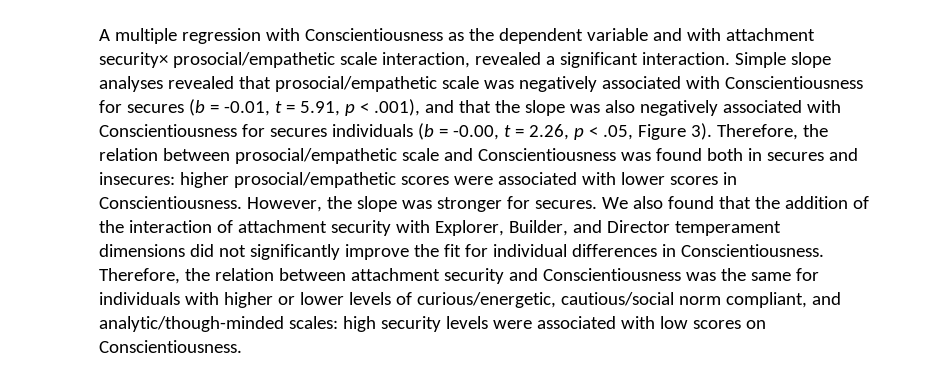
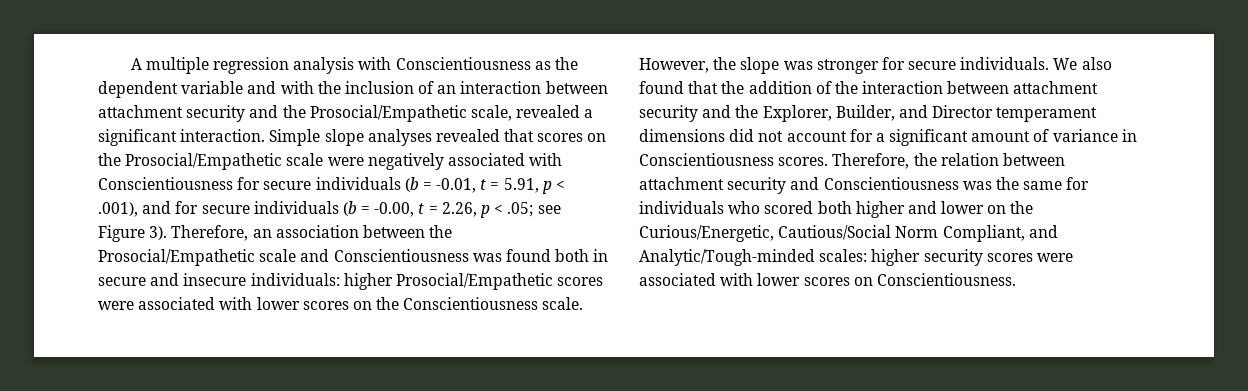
(261, 36) none -> [293,57,355,74] analysis
[725,28,815,41] [99,52,470,68] attachment security× prosocial/empathetic scale interaction, -> [317,81,608,94] [98,105,512,122] the inclusion of an interaction between attachment security and the Prosocial/Empathetic scale,
[274,76,863,92] [99,100,184,113] prosocial/empathetic scale was negatively associated with Conscientiousness for secures -> [537,133,607,142] [98,153,563,170] [98,177,401,190] scores on the Prosocial/Empathetic scale were negatively associated with Conscientiousness for secure individuals
[458,100,841,116] [99,124,327,137] that the slope was also negatively associated with Conscientiousness for secures -> [175,201,250,214] for secure
[602,125,633,140] .05, -> [507,202,561,217] .05; see
[802,124,828,137] [99,148,397,164] the relation between prosocial/empathetic -> [252,225,453,238] [98,249,255,266] an association between the Prosocial/Empathetic
[766,148,858,161] [99,172,737,188] [99,196,242,209] secures and insecures: higher prosocial/empathetic scores were associated with lower scores in Conscientiousness. -> [98,273,604,290] [98,297,584,310] secure and insecure individuals: higher Prosocial/Empathetic scores were associated with lower scores on the Conscientiousness scale.
[534,200,597,209] secures. -> [908,57,1050,70] secure individuals.
[216,220,430,236] of attachment security with -> [947,81,1099,94] [639,105,759,122] between attachment security and the
[249,244,824,260] significantly improve the fit for individual differences in Conscientiousness. -> [786,129,1137,146] [639,153,829,166] account for a significant amount of variance in Conscientiousness scores.
[184,292,841,308] [99,316,688,332] with higher or lower levels of curious/energetic, cautious/social norm compliant, and analytic/though-minded scales: high security levels were associated with low -> [728,201,1034,218] [639,225,1058,242] [639,249,1073,266] [639,273,801,286] who scored both higher and lower on the Curious/Energetic, Cautious/Social Norm Compliant, and Analytic/Tough-minded scales: higher security scores were associated with lower

